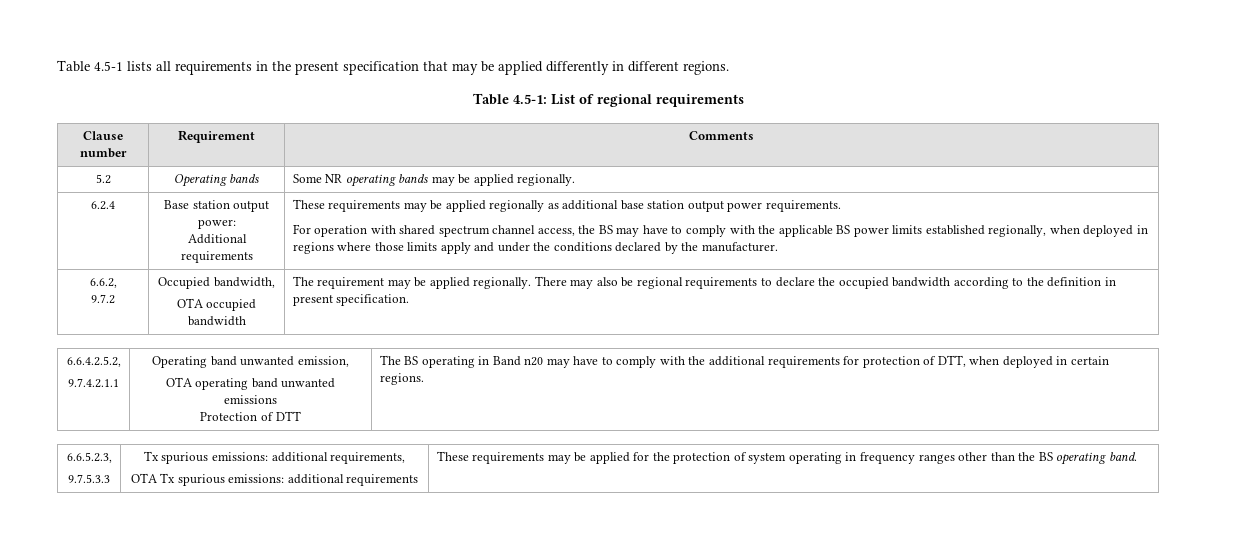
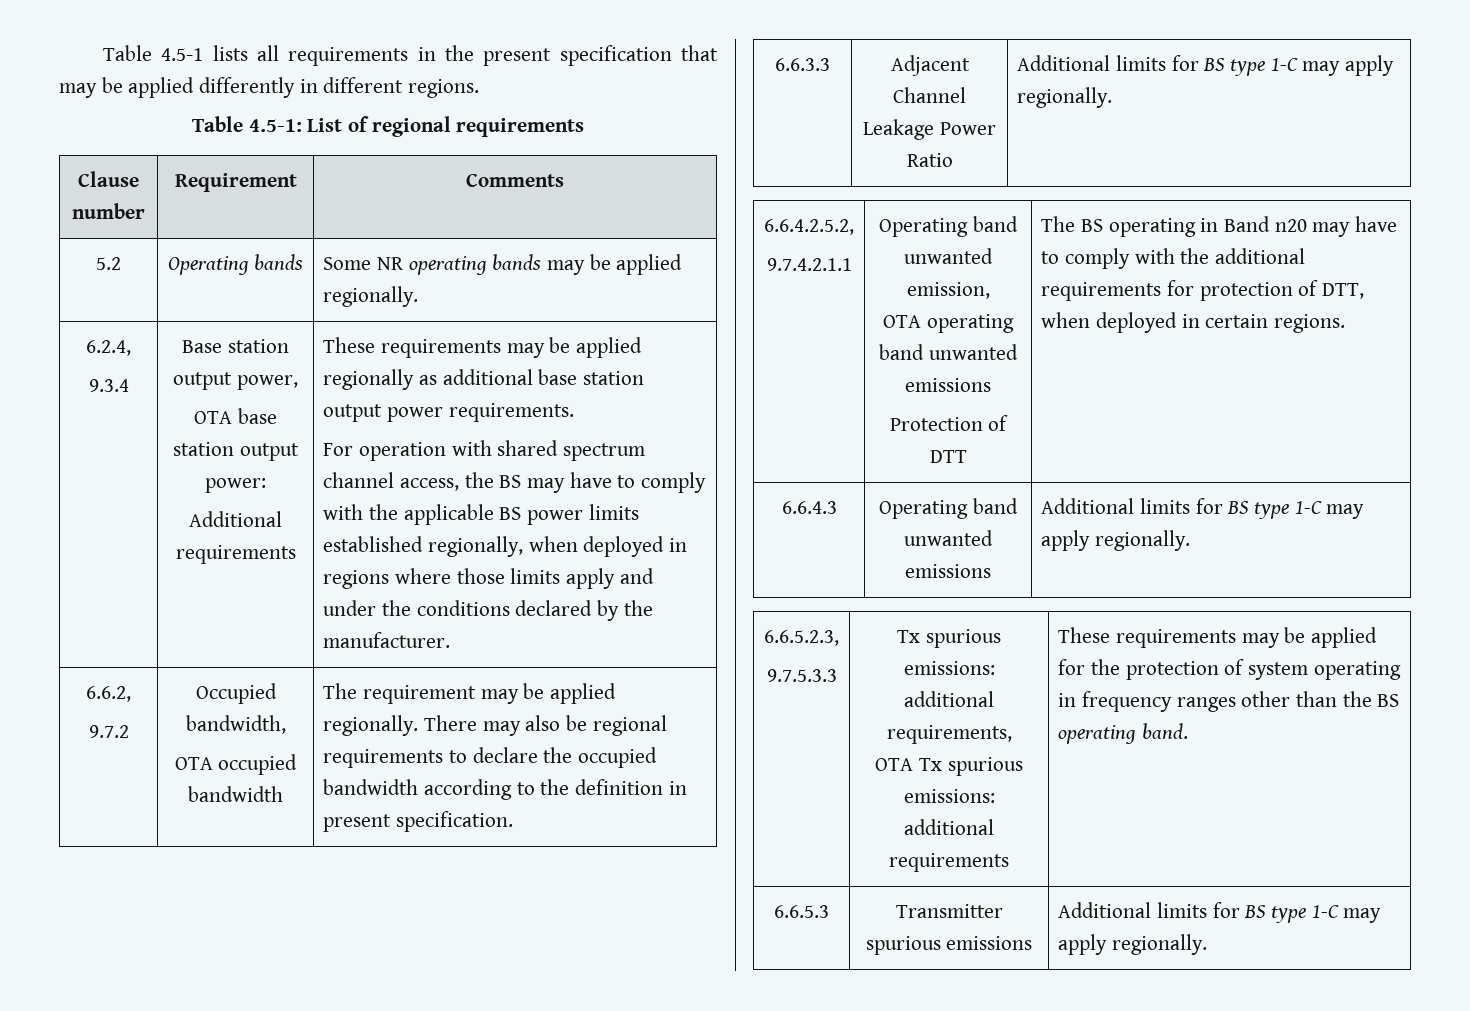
[91,201,115,210] 6.2.4 -> [86,340,131,356] [88,379,129,392] 6.2.4, // 9.3.4
(270, 206) none -> [236,375,298,390] [194,408,277,424] [173,442,299,461] power, // OTA base station output
(410, 300) none -> [775,58,830,71] [890,55,970,76] [893,87,966,103] [863,119,996,140] [906,153,953,167] [1017,55,1394,76] [1017,87,1113,108] // 6.6.3.3 | Adjacent Channel Leakage Power Ratio | Additional limits for BS type 1-C may apply regionally.
(424, 379) none -> [781,501,837,514] [879,498,1018,519] [904,530,993,546] [905,564,991,578] [1041,498,1365,519] [1041,530,1190,551] // 6.6.4.3 | Operating band unwanted emissions | Additional limits for BS type 1-C may apply regionally.
(1137, 456) none -> [774,905,829,918] [895,904,1003,918] [865,936,1033,955] [1058,902,1382,923] [1058,934,1207,955] // 6.6.5.3 | Transmitter spurious emissions | Additional limits for BS type 1-C may apply regionally.

